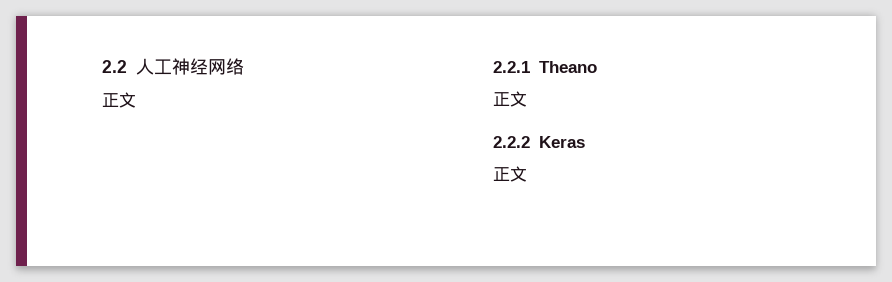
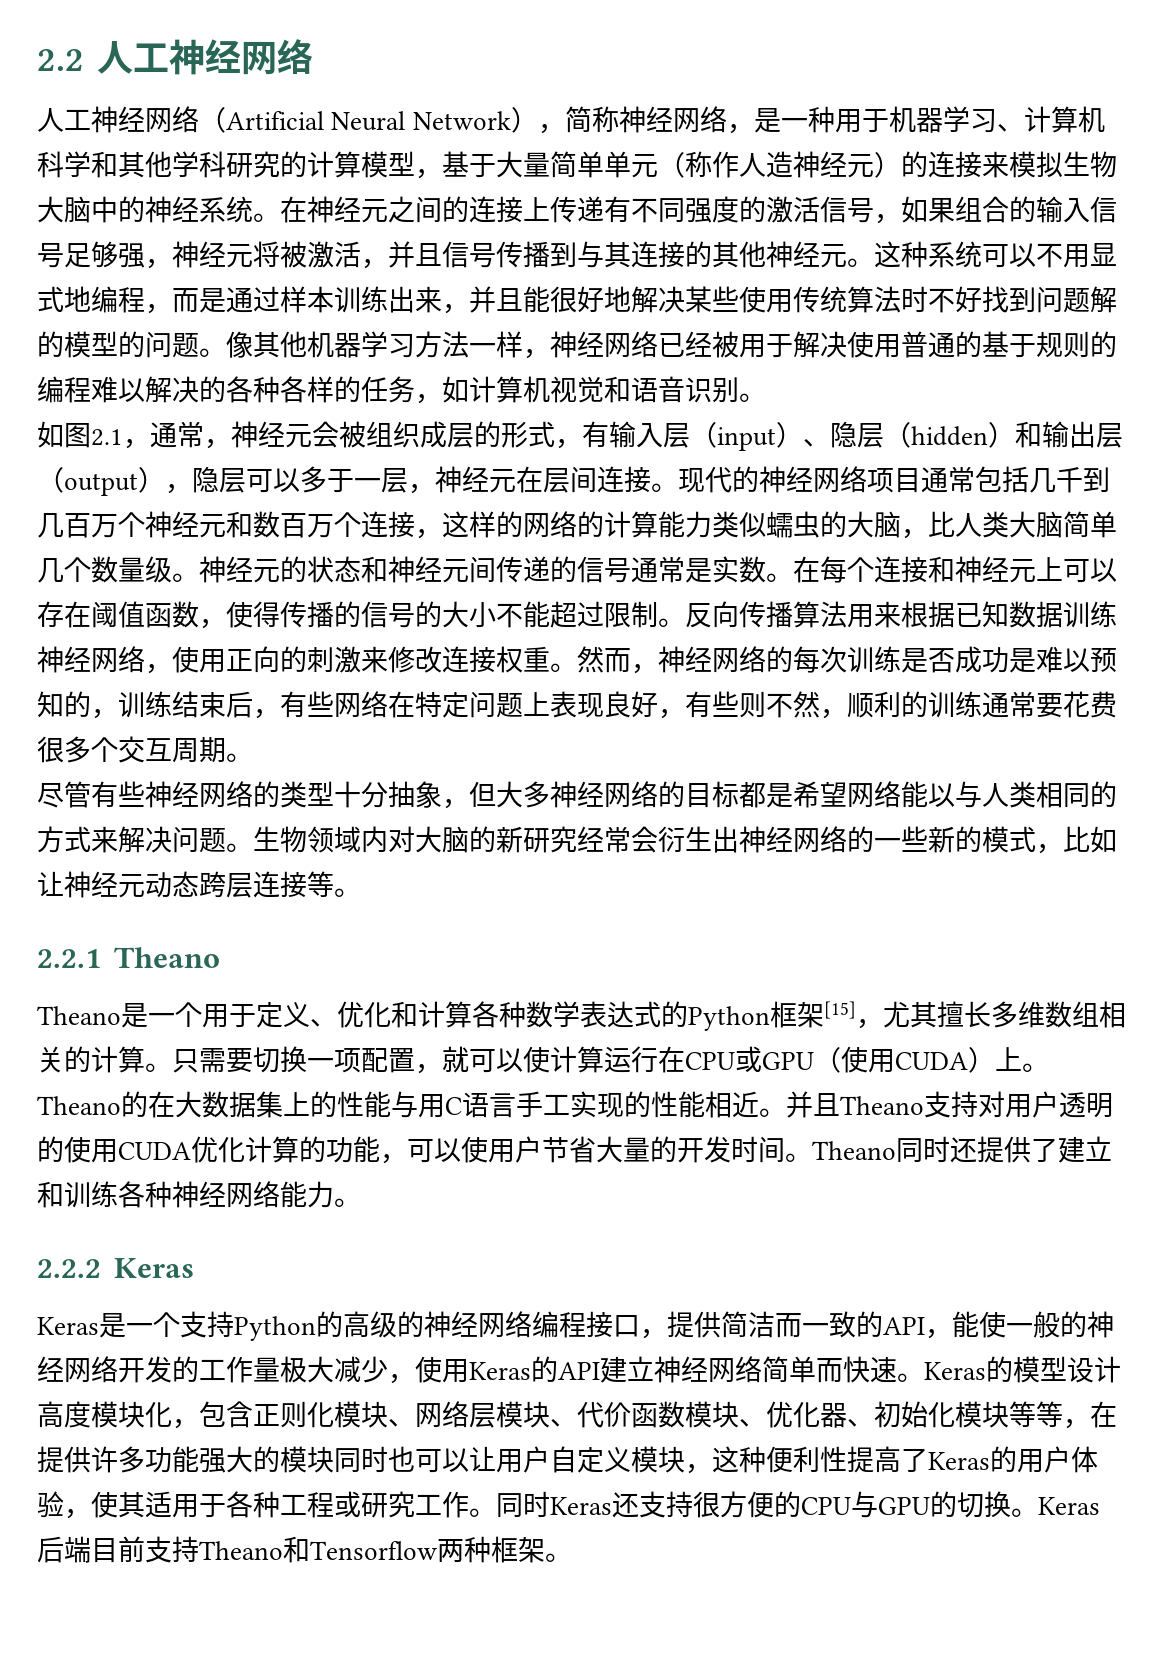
[102,92,136,108] [493,61,597,73] [493,91,527,107] [493,136,585,148] [493,166,527,182] 正文 // 2.2.1 Theano // 正文 // 2.2.2 Keras // 正文 -> [37,106,1105,134] [37,151,1117,179] [37,196,1117,224] [37,241,1117,269] [37,286,1117,314] [37,331,1117,359] [37,376,766,404] [37,421,1123,451] [37,466,1110,496] [37,511,1117,539] [37,556,1117,583] [37,601,1117,629] [37,646,1117,674] [37,691,1117,719] [37,736,253,763] [37,781,1117,809] [37,826,1117,854] [37,871,361,898] [37,947,221,968] [37,1001,856,1031] [856,1001,1126,1029] [37,1046,1049,1074] [37,1091,1113,1118] [37,1136,1112,1164] [37,1181,361,1208] [37,1258,195,1278] [37,1311,1114,1341] [37,1356,1121,1384] [37,1401,1117,1429] [37,1446,1098,1474] [37,1491,1100,1519] [37,1536,572,1563] 人工神经网络（Artificial Neural Network），简称神经网络，是一种用于机器学习、计算机科学和其他学科研究的计算模型，基于大量简单单元（称作人造神经元）的连接来模拟生物大脑中的神经系统。在神经元之间的连接上传递有不同强度的激活信号，如果组合的输入信号足够强，神经元将被激活，并且信号传播到与其连接的其他神经元。这种系统可以不用显式地编程，而是通过样本训练出来，并且能很好地解决某些使用传统算法时不好找到问题解的模型的问题。像其他机器学习方法一样，神经网络已经被用于解决使用普通的基于规则的编程难以解决的各种各样的任务，如计算机视觉和语音识别。 // 如图2.1，通常，神经元会被组织成层的形式，有输入层（input）、隐层（hidden）和输出层（output），隐层可以多于一层，神经元在层间连接。现代的神经网络项目通常包括几千到几百万个神经元和数百万个连接，这样的网络的计算能力类似蠕虫的大脑，比人类大脑简单几个数量级。神经元的状态和神经元间传递的信号通常是实数。在每个连接和神经元上可以存在阈值函数，使得传播的信号的大小不能超过限制。反向传播算法用来根据已知数据训练神经网络，使用正向的刺激来修改连接权重。然而，神经网络的每次训练是否成功是难以预知的，训练结束后，有些网络在特定问题上表现良好，有些则不然，顺利的训练通常要花费很多个交互周期。 // 尽管有些神经网络的类型十分抽象，但大多神经网络的目标都是希望网络能以与人类相同的方式来解决问题。生物领域内对大脑的新研究经常会衍生出神经网络的一些新的模式，比如让神经元动态跨层连接等。 // 2.2.1 Theano // Theano是一个用于定义、优化和计算各种数学表达式的Python框架[15]，尤其擅长多维数组相关的计算。只需要切换一项配置，就可以使计算运行在CPU或GPU（使用CUDA）上。Theano的在大数据集上的性能与用C语言手工实现的性能相近。并且Theano支持对用户透明的使用CUDA优化计算的功能，可以使用户节省大量的开发时间。Theano同时还提供了建立和训练各种神经网络能力。 // 2.2.2 Keras // Keras是一个支持Python的高级的神经网络编程接口，提供简洁而一致的API，能使一般的神经网络开发的工作量极大减少，使用Keras的API建立神经网络简单而快速。Keras的模型设计高度模块化，包含正则化模块、网络层模块、代价函数模块、优化器、初始化模块等等，在提供许多功能强大的模块同时也可以让用户自定义模块，这种便利性提高了Keras的用户体验，使其适用于各种工程或研究工作。同时Keras还支持很方便的CPU与GPU的切换。Keras后端目前支持Theano和Tensorflow两种框架。

